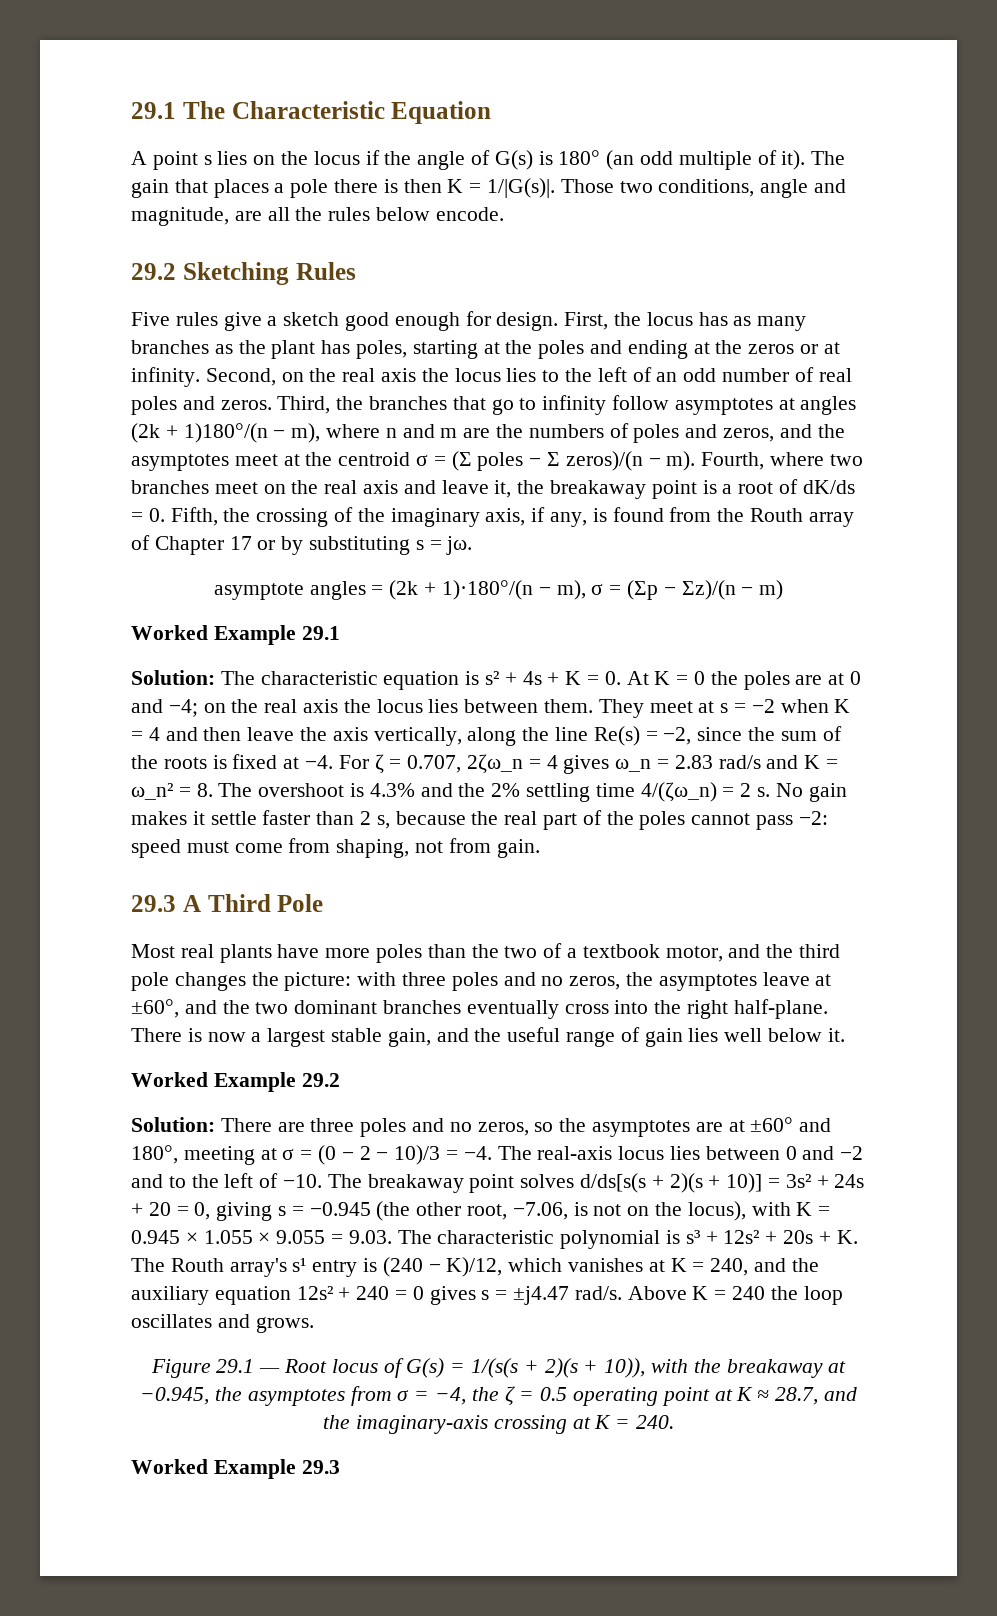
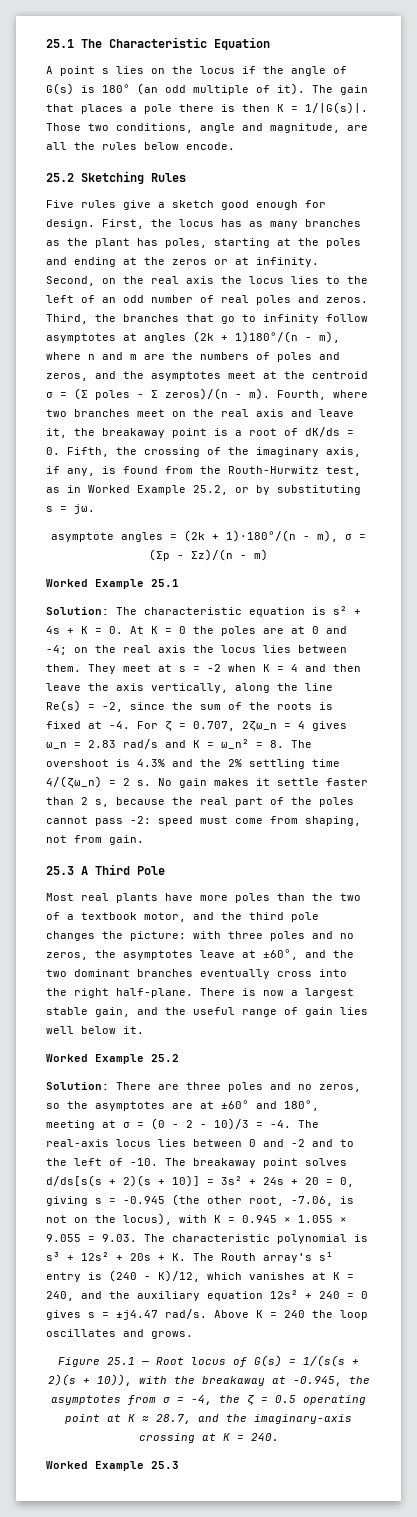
[131,102,176,119] 29.1 -> [46,39,74,48] 25.1
[131,263,176,280] 29.2 -> [46,173,74,182] 25.2
[750,508,854,527] [131,535,252,555] Routh array of Chapter 17 -> [228,466,361,476] [46,485,228,495] Routh-Hurwitz test, as in Worked Example 25.2,
[301,626,340,640] 29.1 -> [151,579,179,587] 25.1
[131,895,176,912] 29.3 -> [46,866,74,875] 25.3
[301,1073,340,1087] 29.2 -> [151,1054,179,1062] 25.2
[216,1359,255,1373] 29.1 -> [107,1357,135,1365] 25.1
[301,1460,340,1474] 29.3 -> [151,1461,179,1469] 25.3

